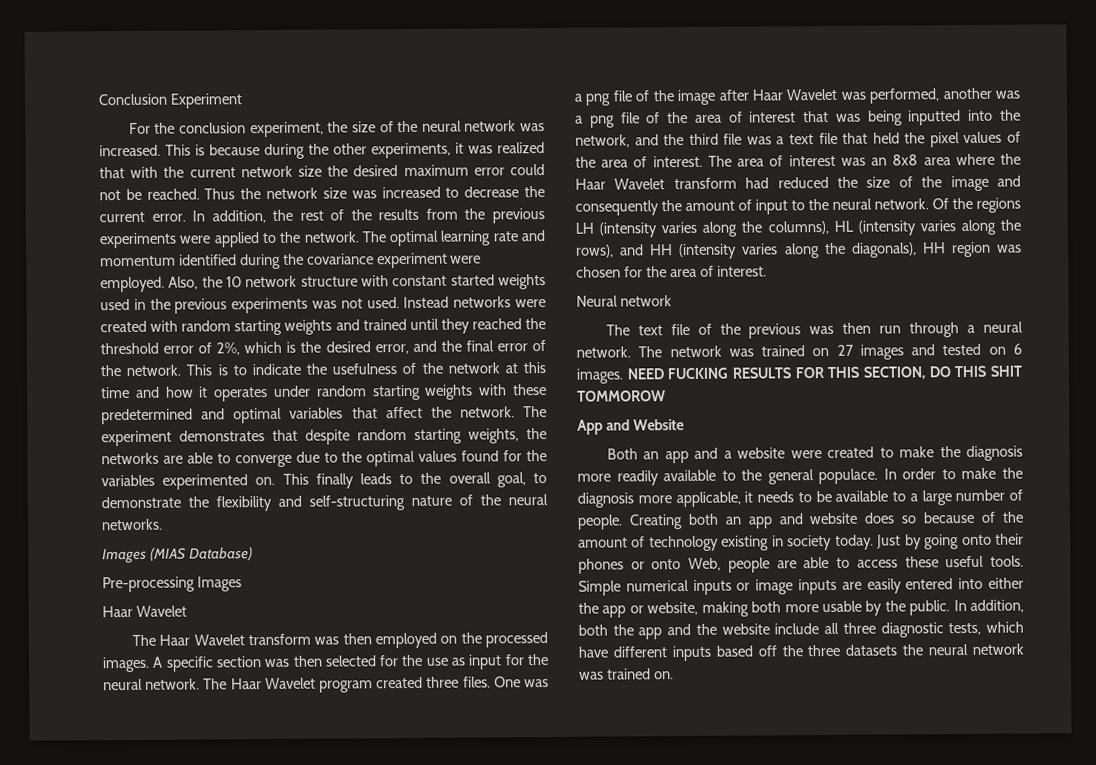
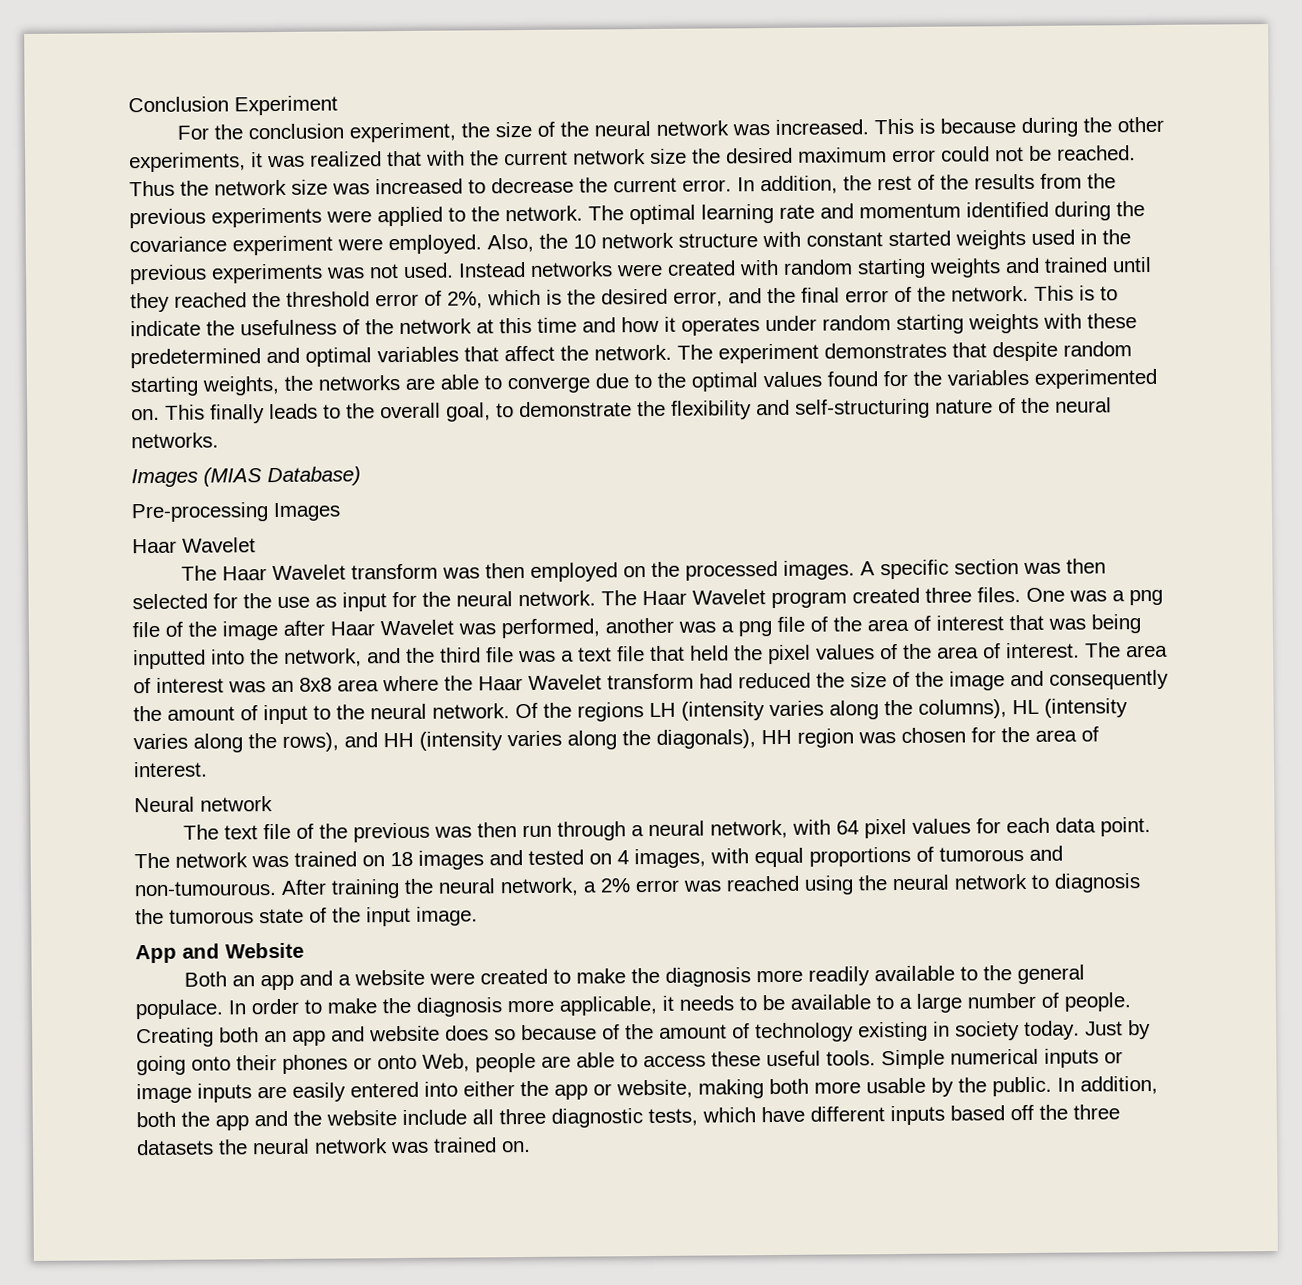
[576,346,631,358] network. -> [709,816,1151,839] network, with 64 pixel values for each data point.
[836,344,854,356] 27 -> [390,851,413,867] 18
[1013,343,1022,355] [576,365,1022,384] [577,390,666,402] 6 images. NEED FUCKING RESULTS FOR THIS SECTION, DO THIS SHIT TOMMOROW -> [617,845,1063,869] [134,873,1141,899] [135,906,478,927] 4 images, with equal proportions of tumorous and non-tumourous. After training the neural network, a 2% error was reached using the neural network to diagnosis the tumorous state of the input image.

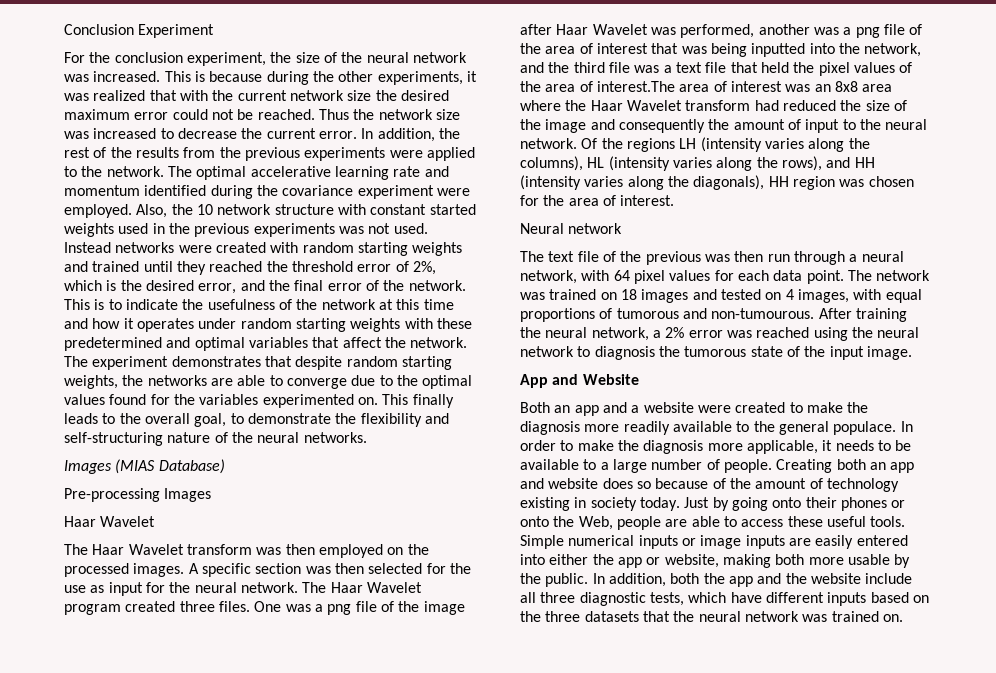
(696, 214) none -> [250,166,331,177] accelerative
[1006,642,1121,659] interest. The -> [596,81,675,92] interest.The
(417, 1062) none -> [553,516,575,527] the
[1010,1104,1034,1121] off -> [912,595,929,603] on
(214, 1147) none -> [642,611,670,622] that

